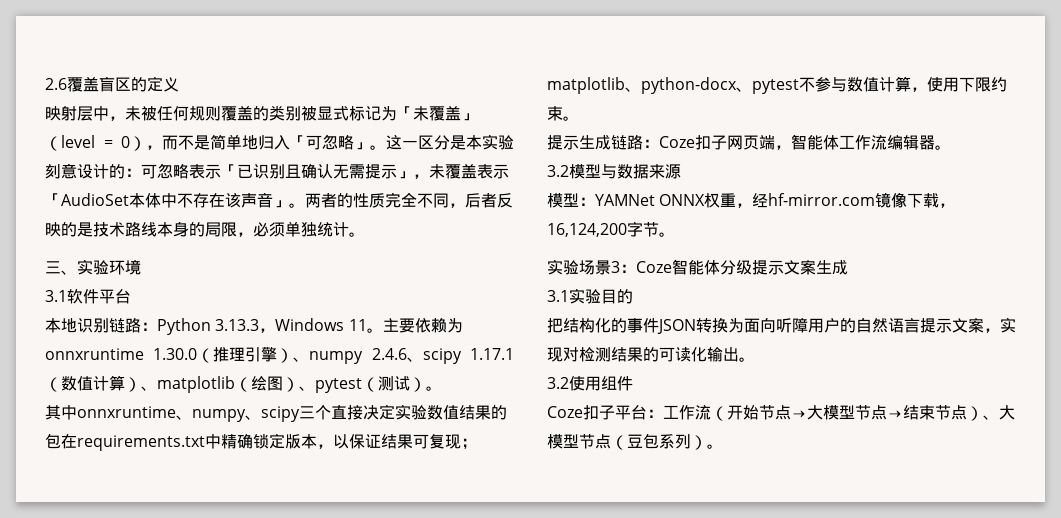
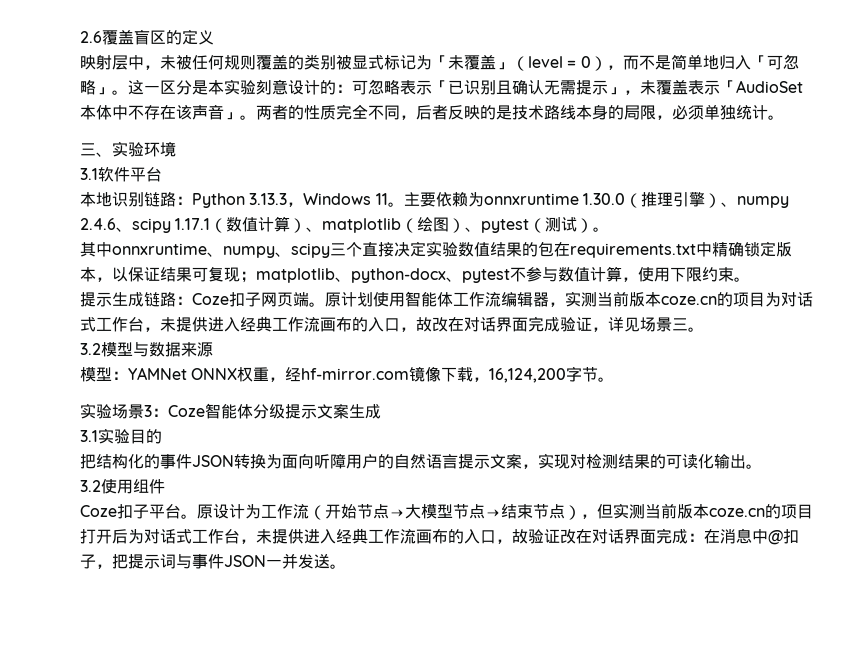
[775,145,791,150] ， -> [309,292,405,307] 。原计划使用
(935, 142) none -> [549,291,813,307] [80,316,688,332] ，实测当前版本coze.cn的项目为对话式工作台，未提供进入经典工作流画布的入口，故改在对话界面完成验证，详见场景三
[647,409,663,418] ： -> [181,504,261,519] 。原设计为
[983,405,1015,420] [547,433,707,450] 、大模型节点（豆包系列） -> [581,503,813,519] [80,528,799,545] [80,553,330,569] ，但实测当前版本coze.cn的项目打开后为对话式工作台，未提供进入经典工作流画布的入口，故验证改在对话界面完成：在消息中@扣子，把提示词与事件JSON一并发送

